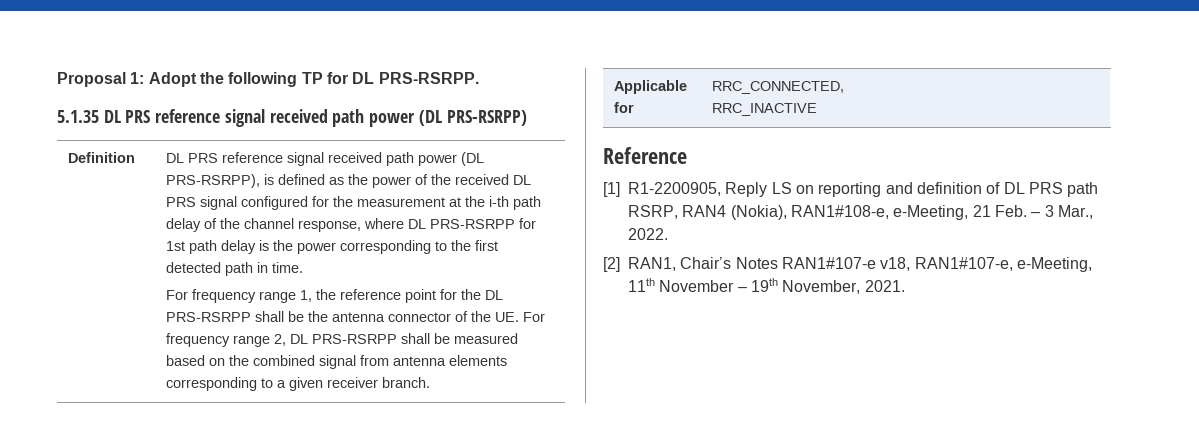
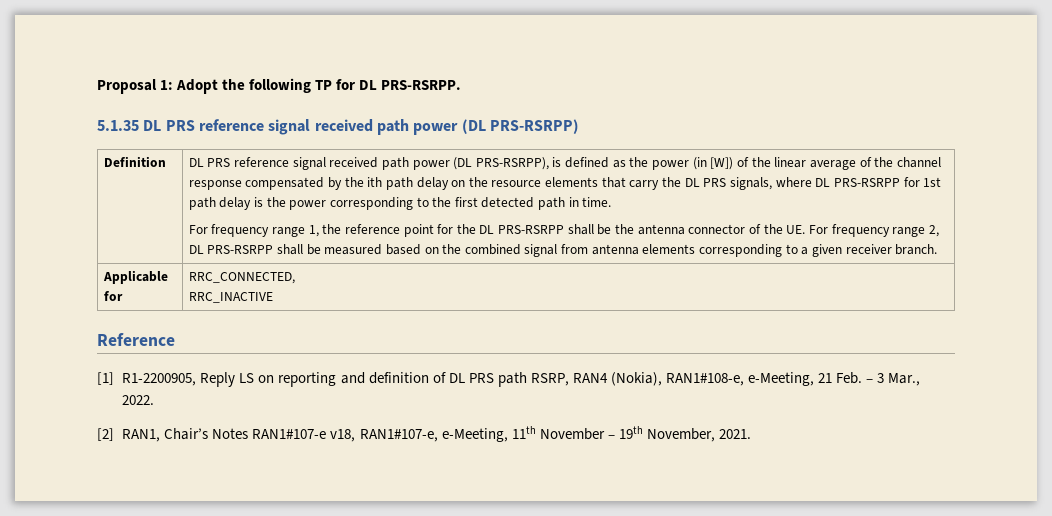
[414,174,531,185] [165,196,541,210] [165,218,361,232] of the received DL PRS signal configured for the measurement at the i-th path delay of the channel response, -> [692,157,941,170] [188,177,773,190] (in [W]) of the linear average of the channel response compensated by the ith path delay on the resource elements that carry the DL PRS signals,

